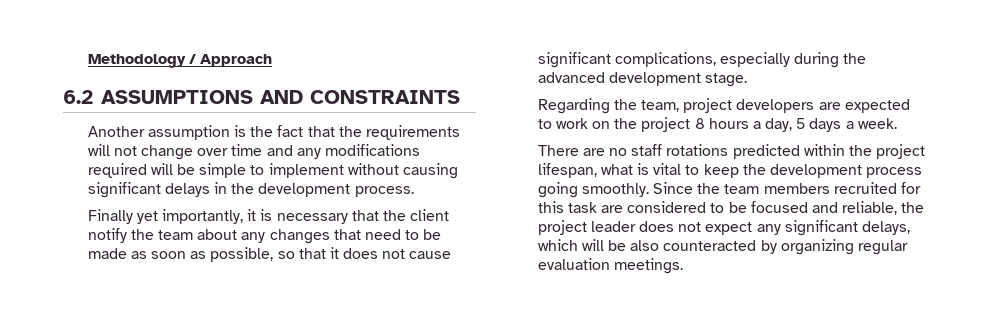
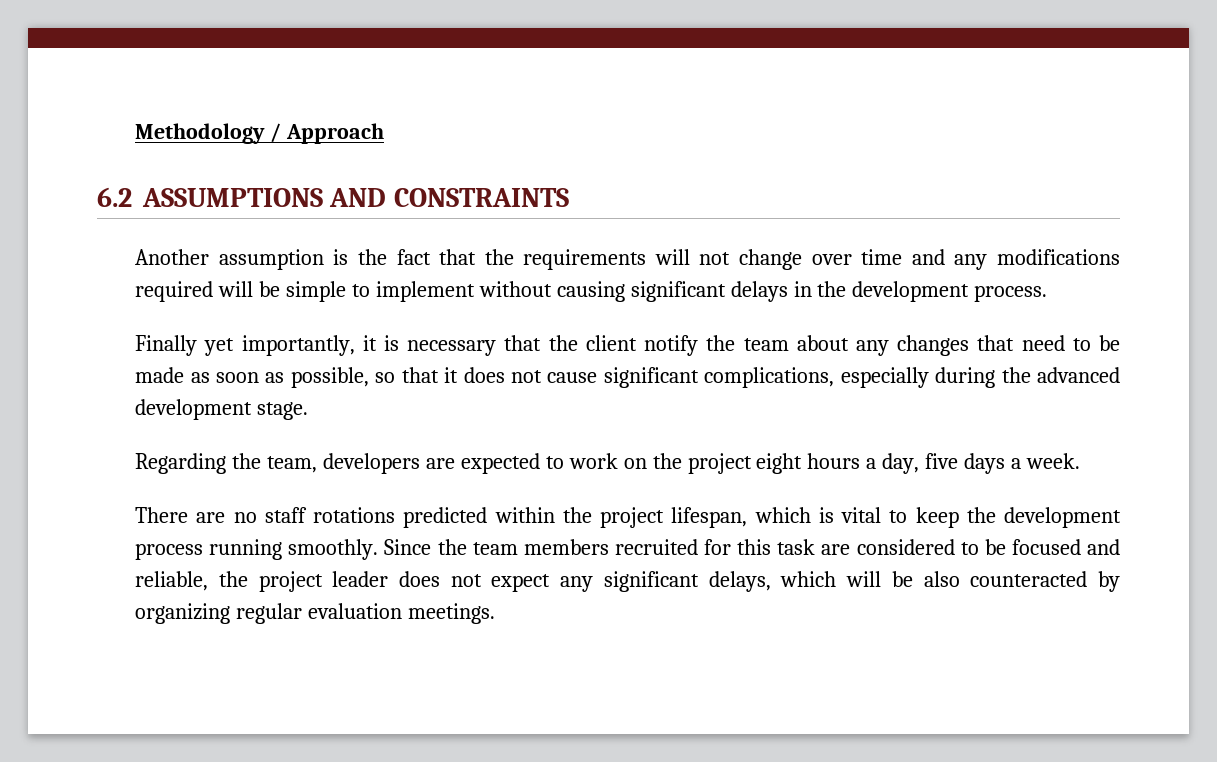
[683,98,733,113] project -> (318, 464) none
[694,118,705,129] 8 -> [756,453,803,474] eight
[796,118,806,129] 5 -> [925,453,959,469] five
[600,164,633,175] what -> [754,507,811,523] which
[537,182,578,198] going -> [209,539,283,560] running

